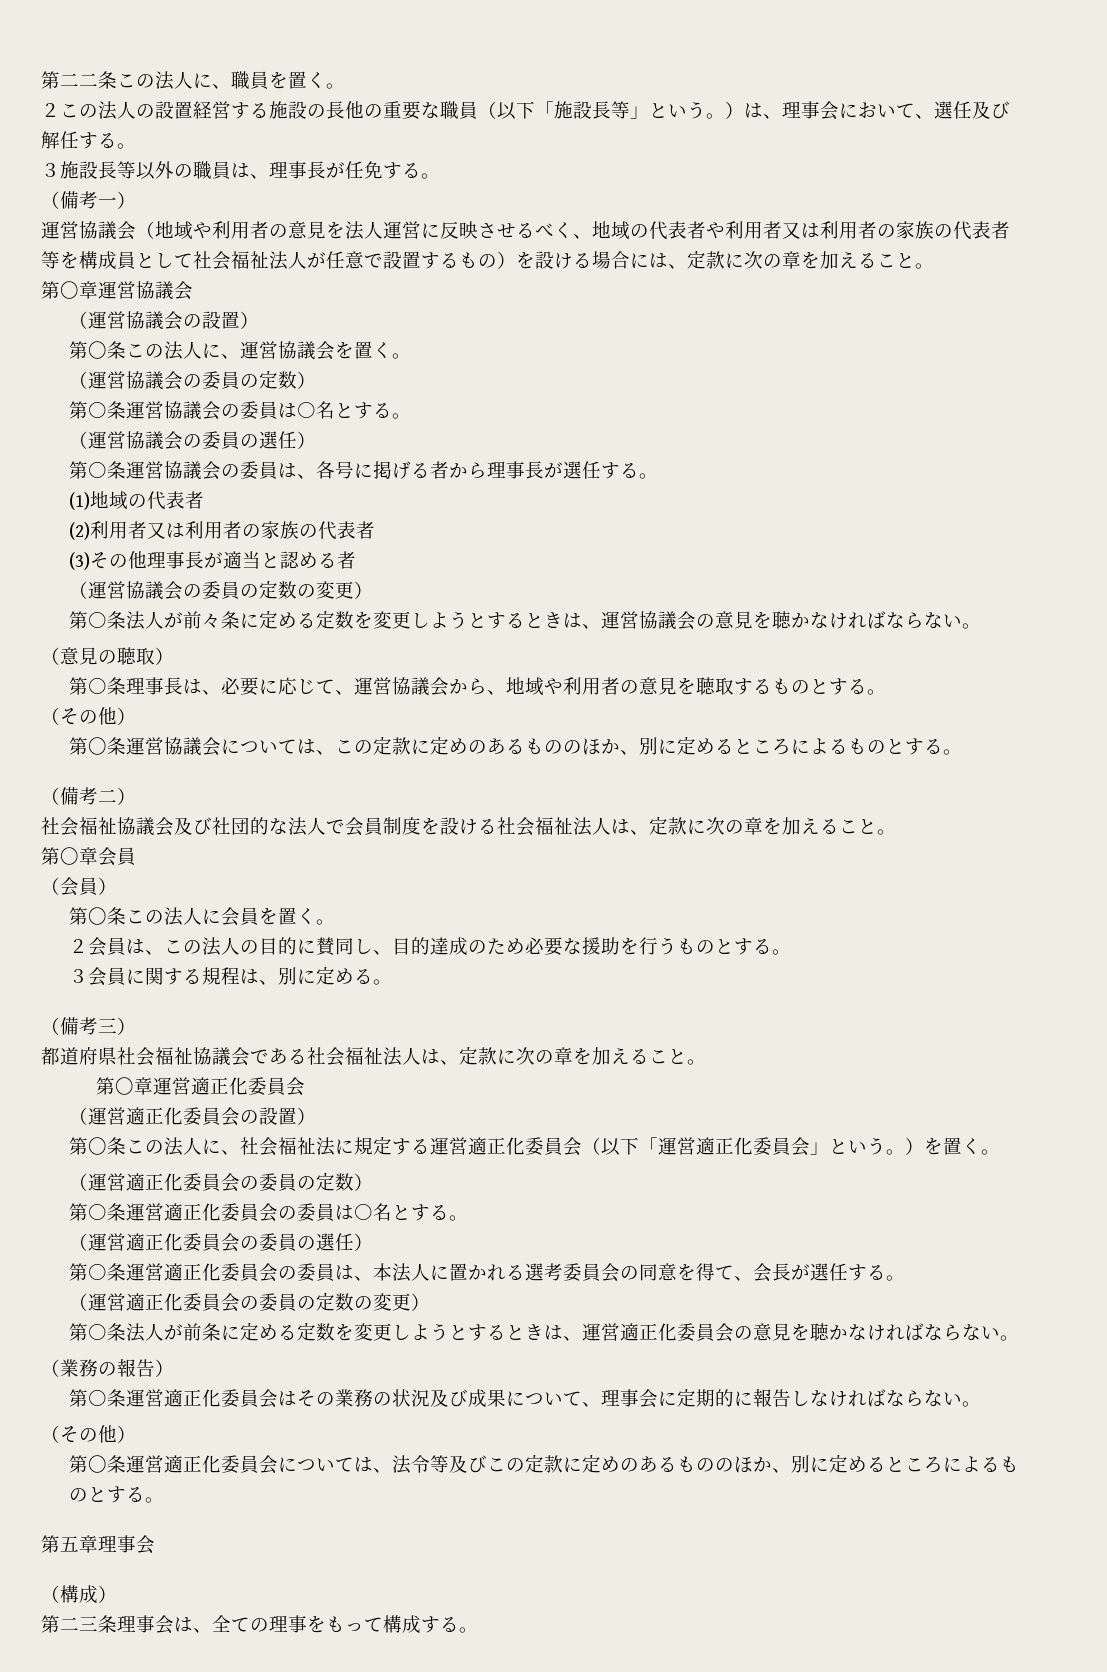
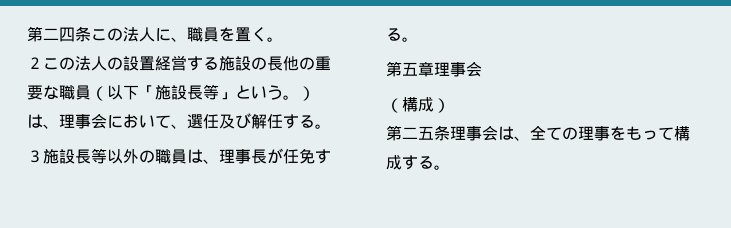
[41,71,98,89] 第二二 -> [27,26,75,42] 第二四
[41,191,136,209] [41,221,1010,240] [41,250,934,270] [41,281,193,300] [68,311,259,330] [68,341,411,360] [68,370,316,390] [68,401,411,420] [68,431,316,450] [68,461,658,480] [68,491,204,510] [68,521,375,540] [68,551,356,570] [68,580,373,600] [68,610,981,630] [41,647,174,665] [68,677,886,696] [41,707,136,725] [68,736,962,756] [41,787,136,805] [41,816,896,836] [41,847,136,866] [41,877,117,896] [68,907,335,926] [68,937,791,956] [68,966,392,986] [41,1017,136,1035] [41,1046,706,1066] [96,1077,306,1096] [68,1107,316,1126] [68,1136,1000,1156] [68,1172,373,1192] [68,1203,468,1222] [68,1233,373,1252] [68,1263,905,1282] [68,1292,430,1312] [68,1322,1019,1342] [41,1358,174,1377] [68,1388,981,1408] [41,1425,136,1443] [68,1454,1019,1474] [68,1486,164,1503] // （備考一） // 運営協議会（地域や利用者の意見を法人運営に反映させるべく、地域の代表者や利用者又は利用者の家族の代表者等を構成員として社会福祉法人が任意で設置するもの）を設ける場合には、定款に次の章を加えること。 // 第〇章運営協議会 // （運営協議会の設置） // 第〇条この法人に、運営協議会を置く。 // （運営協議会の委員の定数） // 第○条運営協議会の委員は○名とする。 // （運営協議会の委員の選任） // 第○条運営協議会の委員は、各号に掲げる者から理事長が選任する。 // (1)地域の代表者 // (2)利用者又は利用者の家族の代表者 // (3)その他理事長が適当と認める者 // （運営協議会の委員の定数の変更） // 第○条法人が前々条に定める定数を変更しようとするときは、運営協議会の意見を聴かなければならない。 // （意見の聴取） // 第○条理事長は、必要に応じて、運営協議会から、地域や利用者の意見を聴取するものとする。 // （その他） // 第〇条運営協議会については、この定款に定めのあるもののほか、別に定めるところによるものとする。 // （備考二） // 社会福祉協議会及び社団的な法人で会員制度を設ける社会福祉法人は、定款に次の章を加えること。 // 第〇章会員 // （会員） // 第〇条この法人に会員を置く。 // ２会員は、この法人の目的に賛同し、目的達成のため必要な援助を行うものとする。 // ３会員に関する規程は、別に定める。 // （備考三） // 都道府県社会福祉協議会である社会福祉法人は、定款に次の章を加えること。 // 第〇章運営適正化委員会 // （運営適正化委員会の設置） // 第〇条この法人に、社会福祉法に規定する運営適正化委員会（以下「運営適正化委員会」という。）を置く。 // （運営適正化委員会の委員の定数） // 第○条運営適正化委員会の委員は○名とする。 // （運営適正化委員会の委員の選任） // 第○条運営適正化委員会の委員は、本法人に置かれる選考委員会の同意を得て、会長が選任する。 // （運営適正化委員会の委員の定数の変更） // 第○条法人が前条に定める定数を変更しようとするときは、運営適正化委員会の意見を聴かなければならない。 // （業務の報告） // 第○条運営適正化委員会はその業務の状況及び成果について、理事会に定期的に報告しなければならない。 // （その他） // 第〇条運営適正化委員会については、法令等及びこの定款に定めのあるもののほか、別に定めるところによるものとする。 -> (418, 39) none
[79,1616,98,1631] 三 -> [418,126,434,140] 五

